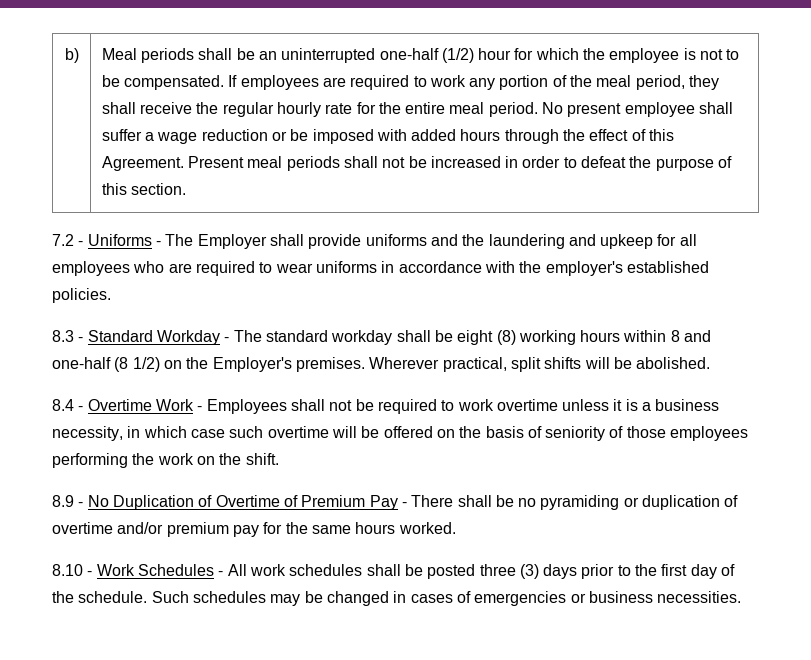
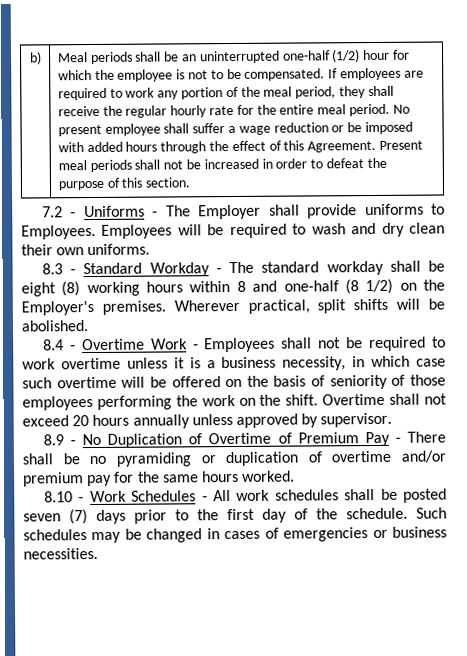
[430,234,697,249] [52,261,709,276] [52,288,111,303] and the laundering and upkeep for all employees who are required to wear uniforms in accordance with the employer's established policies. -> [431,203,446,215] [21,222,446,240] [21,243,151,256] to Employees. Employees will be required to wash and dry clean their own uniforms.
(279, 459) none -> [322,393,448,406] [22,412,393,429] Overtime shall not exceed 20 hours annually unless approved by supervisor.
[479,564,539,579] three (3) -> [23,509,88,525] seven (7)

